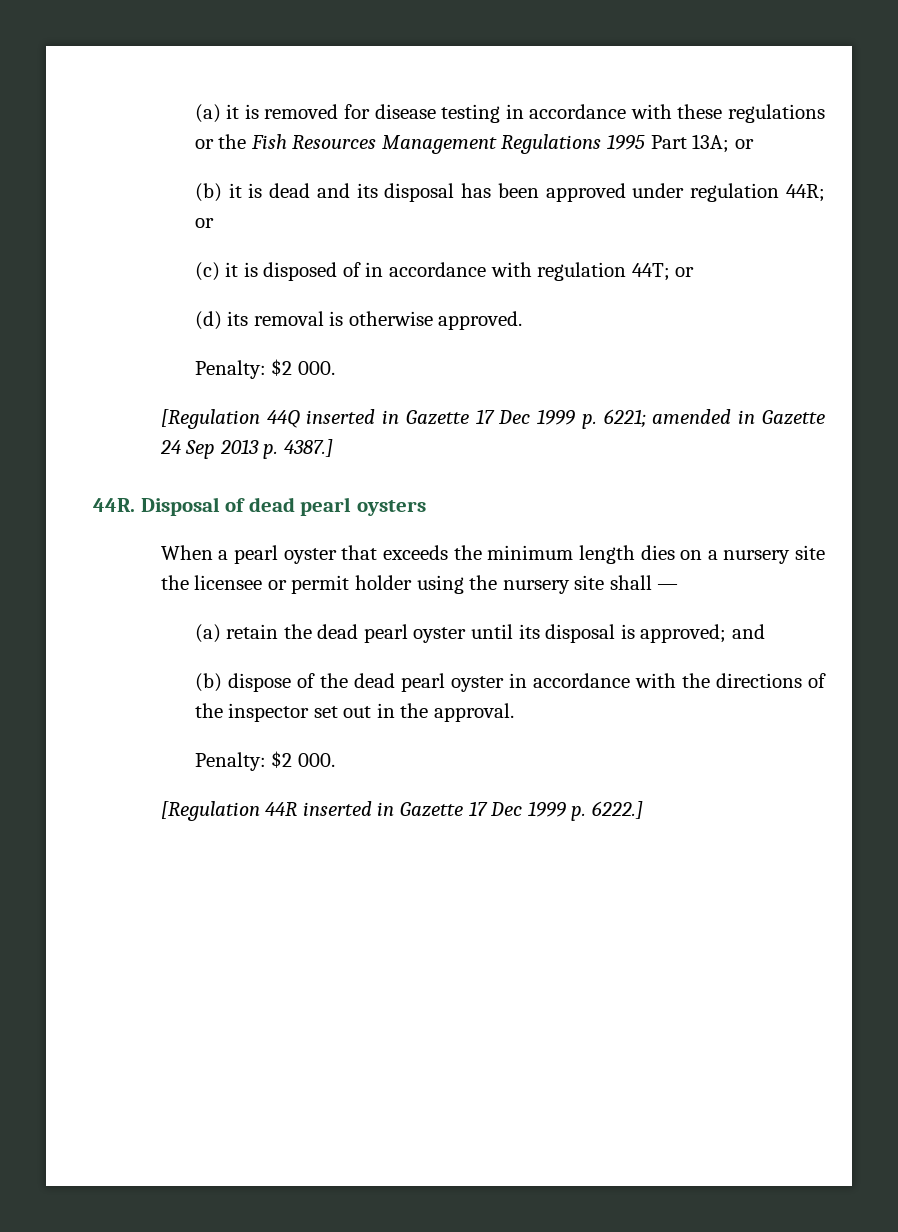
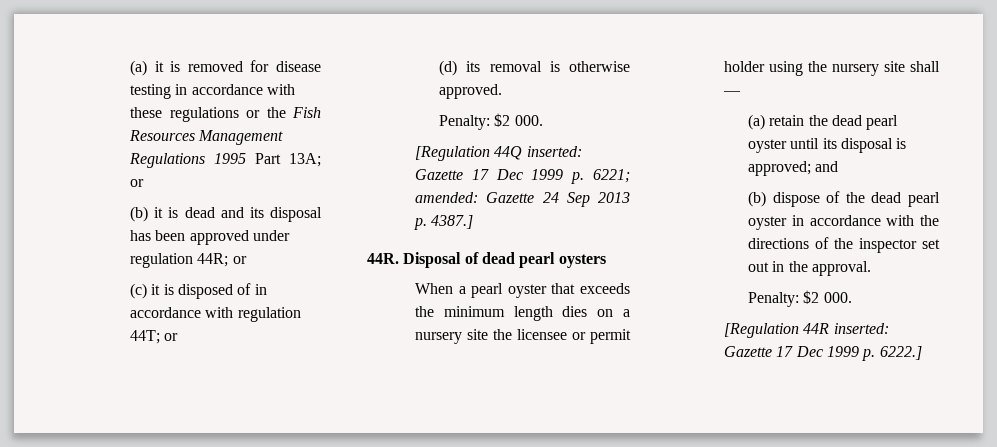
[306,409,400,424] inserted in -> [526,146,582,157] inserted:
[652,409,756,424] amended in -> [415,192,479,203] amended:
[302,801,395,816] inserted in -> [833,323,889,334] inserted:

